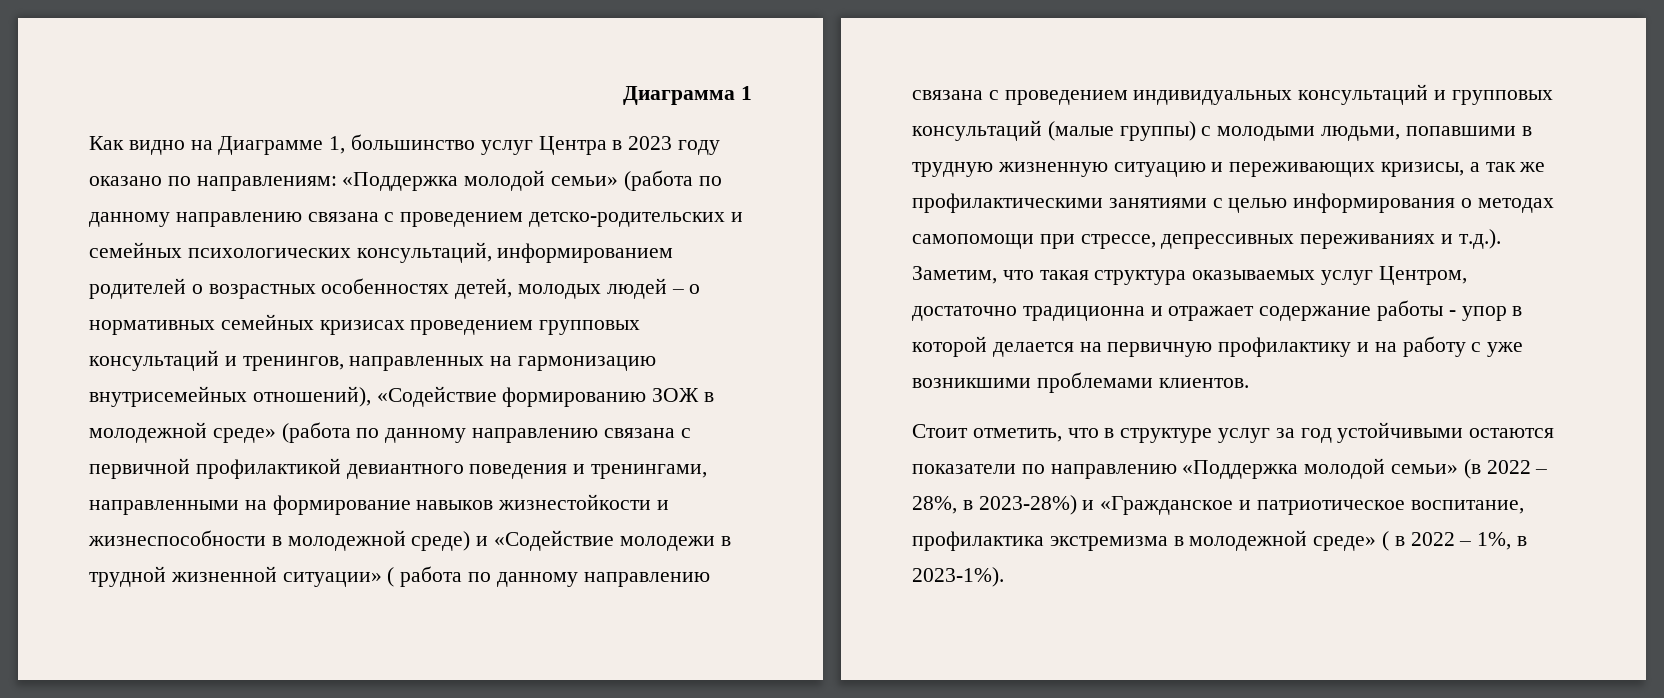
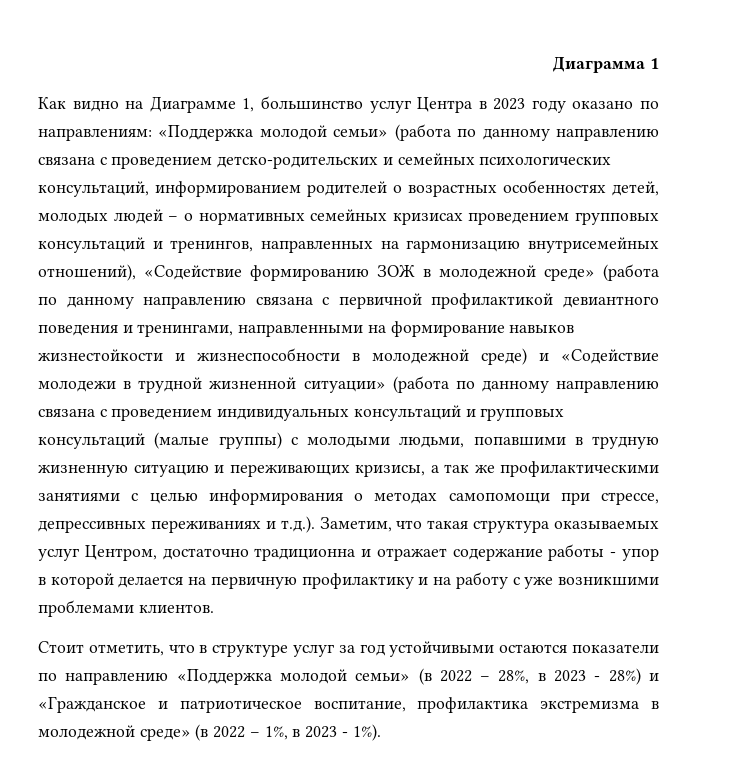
[387,566,463,587] ( работа -> [392,376,449,393] (работа
[978,495,1077,515] 2023-28%) -> [554,668,641,685] 2023 - 28%)
[1382,531,1405,551] ( в -> [195,724,209,741] (в
[912,567,1004,587] 2023-1%). -> [305,724,381,741] 2023 - 1%).

